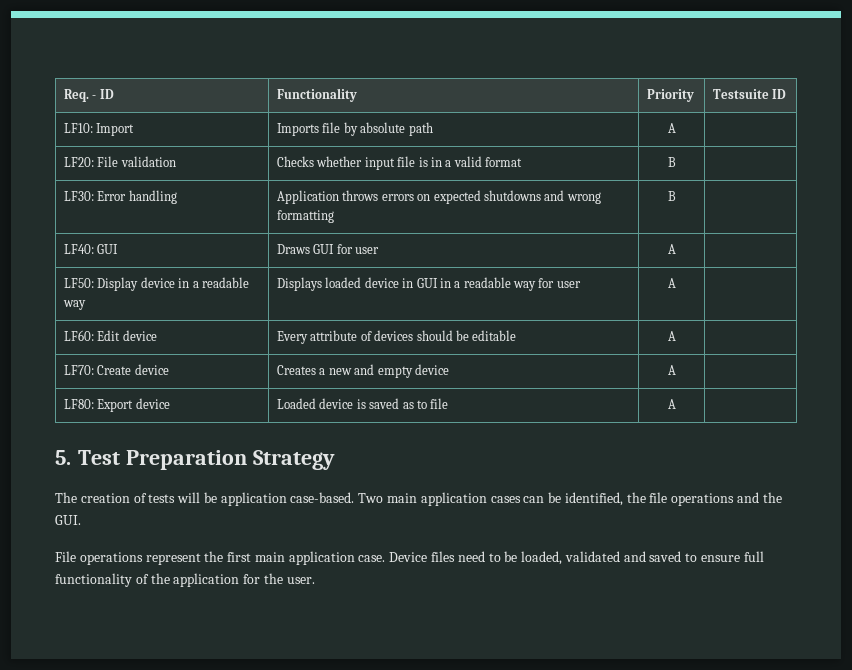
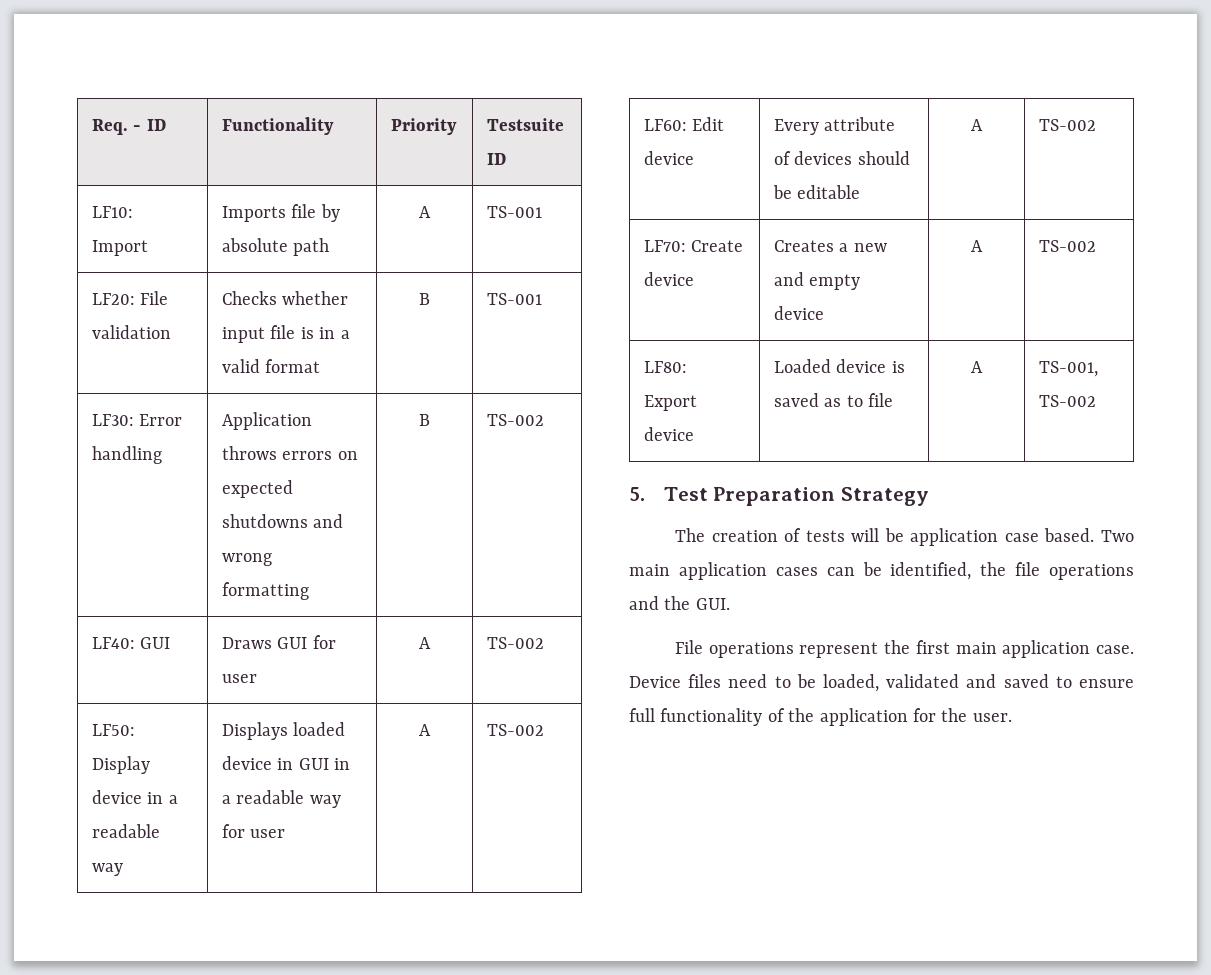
(676, 128) none -> [486,206,542,218] TS-001
(676, 162) none -> [486,293,542,305] TS-001
(676, 196) none -> [486,414,544,426] TS-002
(676, 249) none -> [486,637,544,649] TS-002
(676, 283) none -> [486,724,544,736] TS-002
(676, 336) none -> [1038,119,1096,131] TS-002
(676, 370) none -> [1038,240,1096,252] TS-002
(676, 404) none -> [1038,361,1098,377] [1038,395,1096,407] TS-001, TS-002
[290,492,355,503] case-based. -> [1004,528,1095,542] case based.

